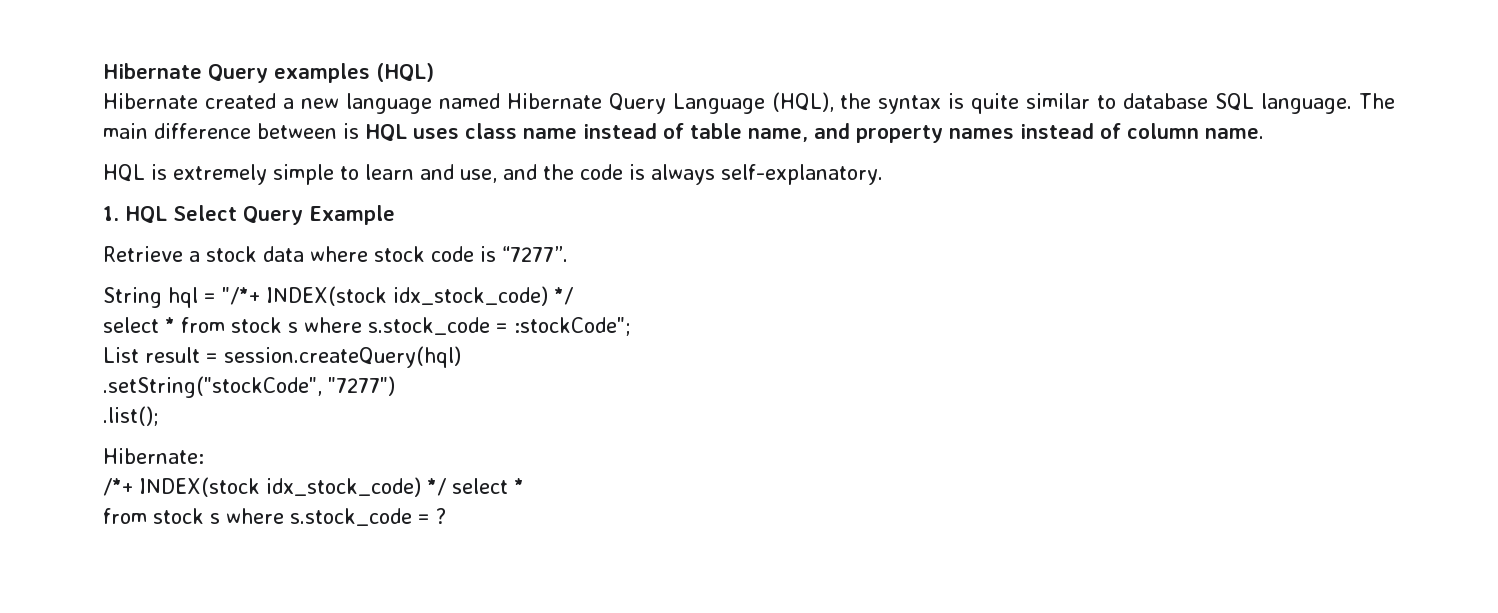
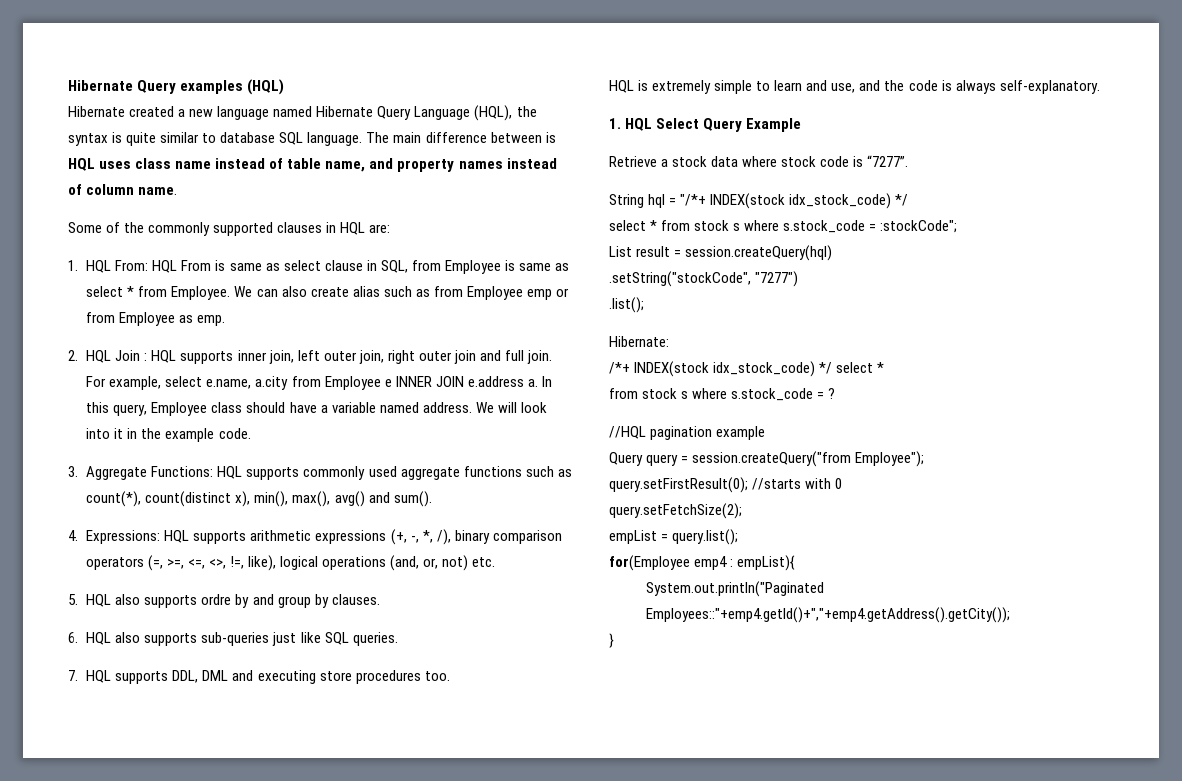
(1264, 133) none -> [68,222,391,236] [68,260,570,274] [86,286,569,300] [86,312,226,326] [68,350,553,364] [86,376,552,390] [86,402,547,416] [86,428,251,442] [68,466,572,480] [86,491,432,507] [68,529,562,545] [86,555,495,571] [68,594,380,608] [68,632,398,646] [68,670,450,684] // Some of the commonly supported clauses in HQL are: // 1. HQL From: HQL From is same as select clause in SQL, from Employee is same as select * from Employee. We can also create alias such as from Employee emp or from Employee as emp. // 2. HQL Join : HQL supports inner join, left outer join, right outer join and full join. For example, select e.name, a.city from Employee e INNER JOIN e.address a. In this query, Employee class should have a variable named address. We will look into it in the example code. // 3. Aggregate Functions: HQL supports commonly used aggregate functions such as count(*), count(distinct x), min(), max(), avg() and sum(). // 4. Expressions: HQL supports arithmetic expressions (+, -, *, /), binary comparison operators (=, >=, <=, <>, !=, like), logical operations (and, or, not) etc. // 5. HQL also supports ordre by and group by clauses. // 6. HQL also supports sub-queries just like SQL queries. // 7. HQL supports DDL, DML and executing store procedures too.
(446, 516) none -> [609,426,766,440] [609,451,925,467] [609,477,843,493] [609,503,742,519] [609,529,739,545] [609,555,796,571] [645,581,824,597] [645,607,1010,623] [609,633,614,648] // //HQL pagination example // Query query = session.createQuery("from Employee"); // query.setFirstResult(0); //starts with 0 // query.setFetchSize(2); // empList = query.list(); // for(Employee emp4 : empList){ // System.out.println("Paginated Employees::"+emp4.getId()+","+emp4.getAddress().getCity()); // }

